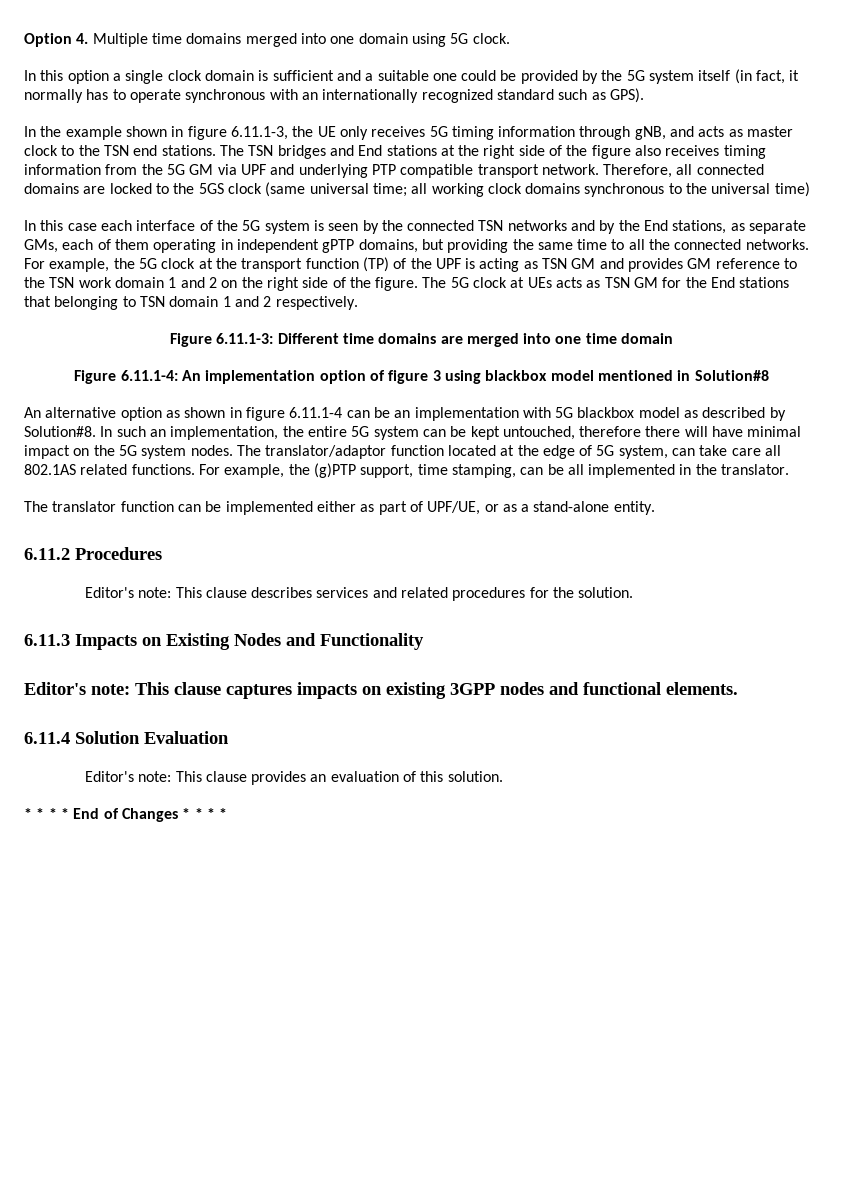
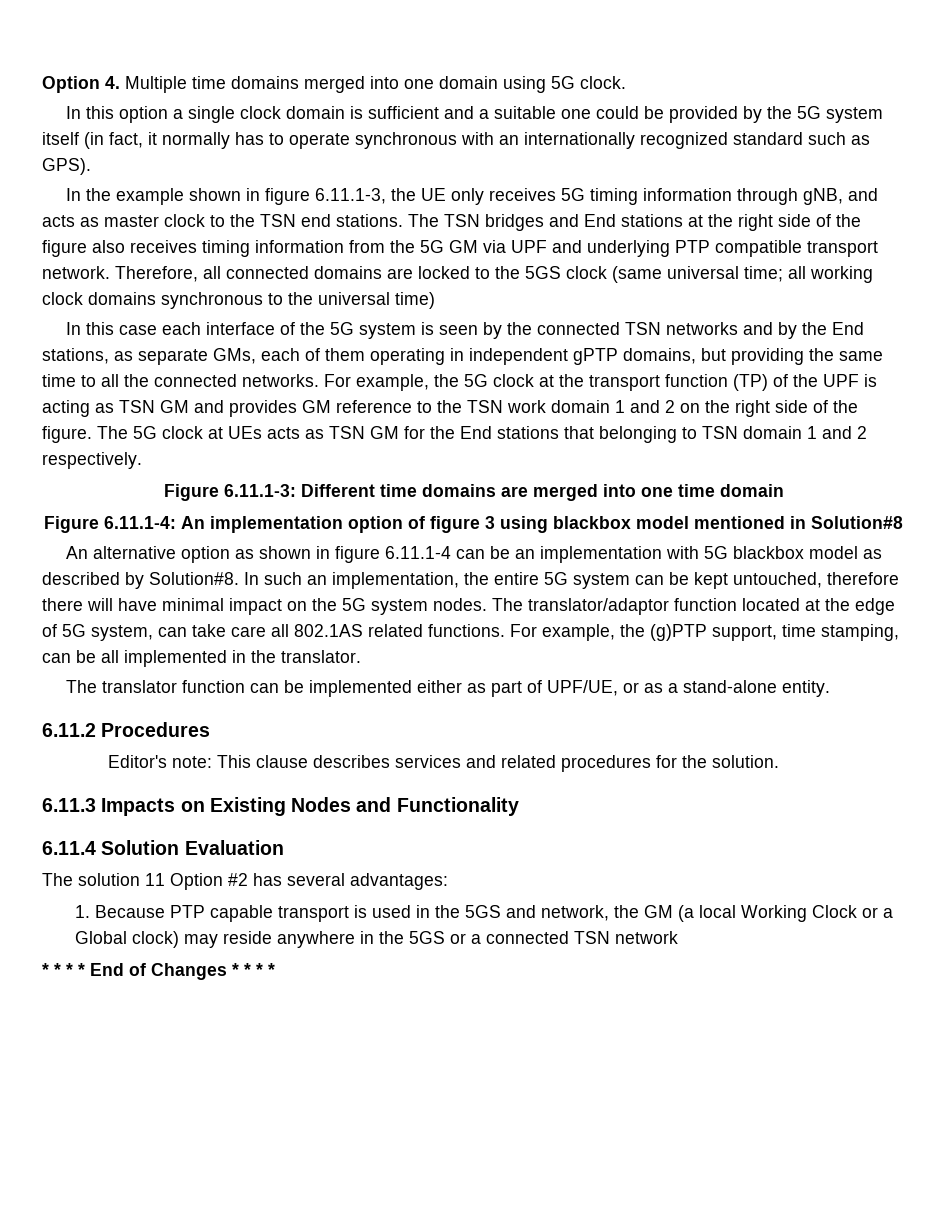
[24,682,738,699] [24,731,229,744] [84,771,503,785] Editor's note: This clause captures impacts on existing 3GPP nodes and functional elements. // 6.11.4 Solution Evaluation // Editor's note: This clause provides an evaluation of this solution. -> [42,840,284,855] [42,873,448,890] [75,905,894,922] [75,931,679,948] 6.11.4 Solution Evaluation // The solution 11 Option #2 has several advantages: // 1. Because PTP capable transport is used in the 5GS and network, the GM (a local Working Clock or a Global clock) may reside anywhere in the 5GS or a connected TSN network

